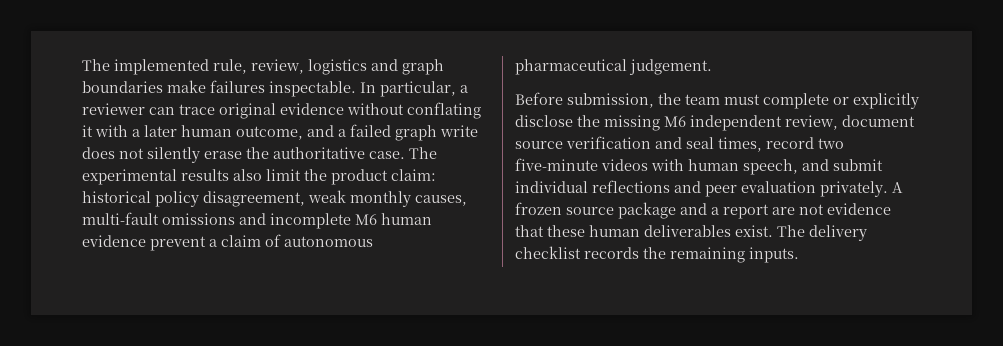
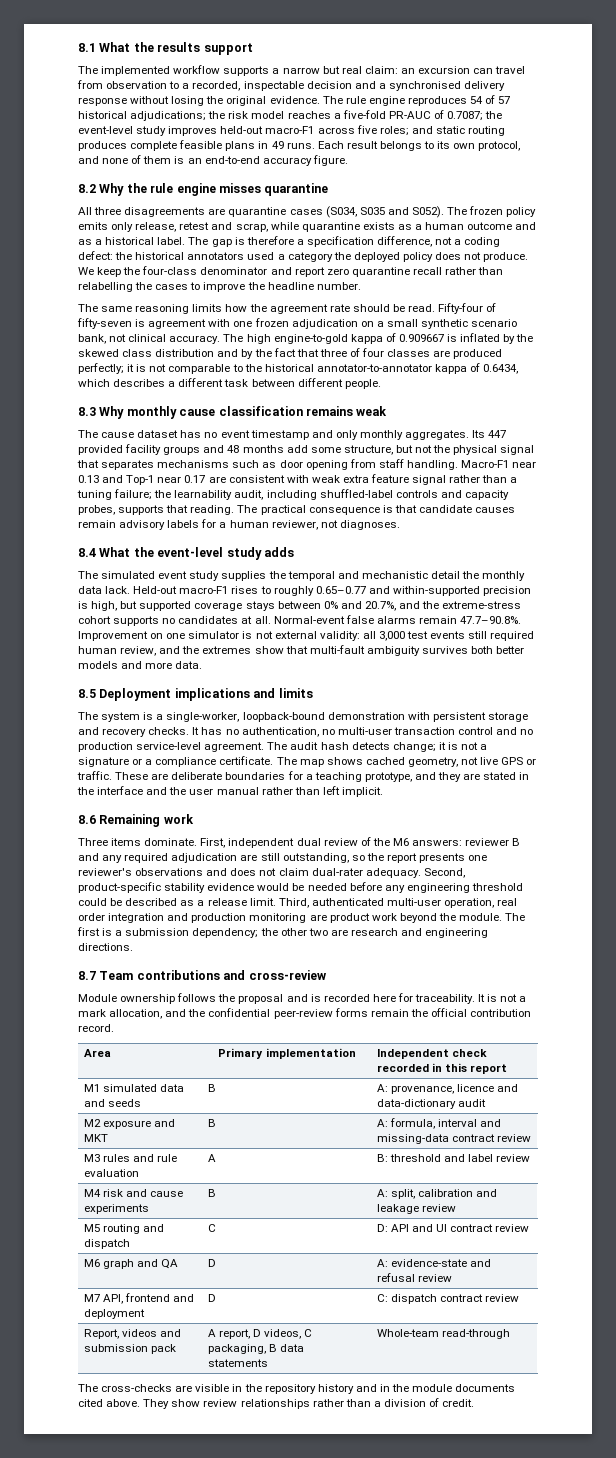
[82,59,444,75] [82,80,468,97] [82,102,481,119] [82,124,478,141] [82,147,437,163] [82,169,436,185] [82,190,467,207] [82,212,432,229] [82,234,373,251] [515,59,712,75] [515,92,919,109] [515,115,915,131] [515,136,844,152] [515,158,883,175] [515,180,903,197] [515,202,891,219] [515,225,867,241] [515,246,799,263] The implemented rule, review, logistics and graph boundaries make failures inspectable. In particular, a reviewer can trace original evidence without conflating it with a later human outcome, and a failed graph write does not silently erase the authoritative case. The experimental results also limit the product claim: historical policy disagreement, weak monthly causes, multi-fault omissions and incomplete M6 human evidence prevent a claim of autonomous pharmaceutical judgement. // Before submission, the team must complete or explicitly disclose the missing M6 independent review, document source verification and seal times, record two five-minute videos with human speech, and submit individual reflections and peer evaluation privately. A frozen source package and a report are not evidence that these human deliverables exist. The delivery checklist records the remaining inputs. -> [78,42,253,55] [78,65,526,76] [77,80,506,91] [78,95,511,106] [78,110,503,121] [78,125,506,136] [78,140,521,151] [78,155,348,166] [78,183,329,196] [78,206,537,218] [78,222,537,232] [78,236,501,247] [78,251,529,262] [78,266,504,277] [78,282,361,292] [78,303,497,314] [77,318,518,329] [78,333,534,344] [78,348,503,359] [78,363,519,374] [78,378,381,389] [78,406,388,419] [78,430,507,440] [78,444,535,455] [77,459,537,470] [78,474,518,485] [77,489,509,500] [78,505,516,515] [78,519,400,530] [78,547,294,560] [78,571,526,581] [78,586,532,596] [78,601,522,611] [78,615,522,626] [78,631,535,641] [78,645,525,656] [78,661,203,669] [78,688,313,701] [78,712,528,722] [78,727,534,737] [78,742,488,752] [78,756,537,767] [77,771,530,782] [77,786,383,797] [78,814,194,827] [78,837,521,848] [78,853,488,863] [78,868,465,878] [78,882,523,893] [78,898,518,908] [78,913,526,923] [77,927,489,938] [78,943,133,951] [78,970,326,980] [78,993,527,1004] [78,1008,532,1019] [78,1024,114,1032] [83,1049,111,1057] [218,1048,356,1059] [376,1049,487,1059] [376,1063,508,1074] [83,1084,185,1092] [83,1099,141,1107] [207,1084,216,1092] [376,1084,519,1094] [376,1099,486,1109] [83,1119,176,1129] [83,1134,108,1142] [207,1119,216,1127] [376,1118,502,1129] [376,1134,532,1144] [83,1154,178,1162] [83,1169,139,1177] [207,1154,216,1162] [376,1154,531,1162] [83,1189,184,1197] [83,1204,149,1214] [207,1189,216,1197] [376,1189,498,1199] [376,1204,456,1214] [83,1224,165,1234] [83,1239,130,1249] [207,1224,216,1232] [376,1224,530,1232] [83,1259,179,1269] [207,1259,216,1267] [376,1259,492,1267] [376,1273,452,1282] [83,1293,195,1304] [83,1309,145,1319] [207,1294,216,1302] [376,1294,520,1304] [83,1329,182,1339] [83,1344,176,1354] [207,1329,313,1339] [207,1344,305,1354] [207,1359,268,1367] [376,1329,510,1339] [78,1384,516,1394] [78,1398,475,1409] 8.1 What the results support // The implemented workflow supports a narrow but real claim: an excursion can travel from observation to a recorded, inspectable decision and a synchronised delivery response without losing the original evidence. The rule engine reproduces 54 of 57 historical adjudications; the risk model reaches a five-fold PR-AUC of 0.7087; the event-level study improves held-out macro-F1 across five roles; and static routing produces complete feasible plans in 49 runs. Each result belongs to its own protocol, and none of them is an end-to-end accuracy figure. // 8.2 Why the rule engine misses quarantine // All three disagreements are quarantine cases (S034, S035 and S052). The frozen policy emits only release, retest and scrap, while quarantine exists as a human outcome and as a historical label. The gap is therefore a specification difference, not a coding defect: the historical annotators used a category the deployed policy does not produce. We keep the four-class denominator and report zero quarantine recall rather than relabelling the cases to improve the headline number. // The same reasoning limits how the agreement rate should be read. Fifty-four of fifty-seven is agreement with one frozen adjudication on a small synthetic scenario bank, not clinical accuracy. The high engine-to-gold kappa of 0.909667 is inflated by the skewed class distribution and by the fact that three of four classes are produced perfectly; it is not comparable to the historical annotator-to-annotator kappa of 0.6434, which describes a different task between different people. // 8.3 Why monthly cause classification remains weak // The cause dataset has no event timestamp and only monthly aggregates. Its 447 provided facility groups and 48 months add some structure, but not the physical signal that separates mechanisms such as door opening from staff handling. Macro-F1 near 0.13 and Top-1 near 0.17 are consistent with weak extra feature signal rather than a tuning failure; the learnability audit, including shuffled-label controls and capacity probes, supports that reading. The practical consequence is that candidate causes remain advisory labels for a human reviewer, not diagnoses. // 8.4 What the event-level study adds // The simulated event study supplies the temporal and mechanistic detail the monthly data lack. Held-out macro-F1 rises to roughly 0.65–0.77 and within-supported precision is high, but supported coverage stays between 0% and 20.7%, and the extreme-stress cohort supports no candidates at all. Normal-event false alarms remain 47.7–90.8%. Improvement on one simulator is not external validity: all 3,000 test events still required human review, and the extremes show that multi-fault ambiguity survives both better models and more data. // 8.5 Deployment implications and limits // The system is a single-worker, loopback-bound demonstration with persistent storage and recovery checks. It has no authentication, no multi-user transaction control and no production service-level agreement. The audit hash detects change; it is not a signature or a compliance certificate. The map shows cached geometry, not live GPS or traffic. These are deliberate boundaries for a teaching prototype, and they are stated in the interface and the user manual rather than left implicit. // 8.6 Remaining work // Three items dominate. First, independent dual review of the M6 answers: reviewer B and any required adjudication are still outstanding, so the report presents one reviewer's observations and does not claim dual-rater adequacy. Second, product-specific stability evidence would be needed before any engineering threshold could be described as a release limit. Third, authenticated multi-user operation, real order integration and production monitoring are product work beyond the module. The first is a submission dependency; the other two are research and engineering directions. // 8.7 Team contributions and cross-review // Module ownership follows the proposal and is recorded here for traceability. It is not a mark allocation, and the confidential peer-review forms remain the official contribution record. // Area | Primary implementation | Independent check recorded in this report // M1 simulated data and seeds | B | A: provenance, licence and data-dictionary audit // M2 exposure and MKT | B | A: formula, interval and missing-data contract review // M3 rules and rule evaluation | A | B: threshold and label review // M4 risk and cause experiments | B | A: split, calibration and leakage review // M5 routing and dispatch | C | D: API and UI contract review // M6 graph and QA | D | A: evidence-state and refusal review // M7 API, frontend and deployment | D | C: dispatch contract review // Report, videos and submission pack | A report, D videos, C packaging, B data statements | Whole-team read-through // The cross-checks are visible in the repository history and in the module documents cited above. They show review relationships rather than a division of credit.

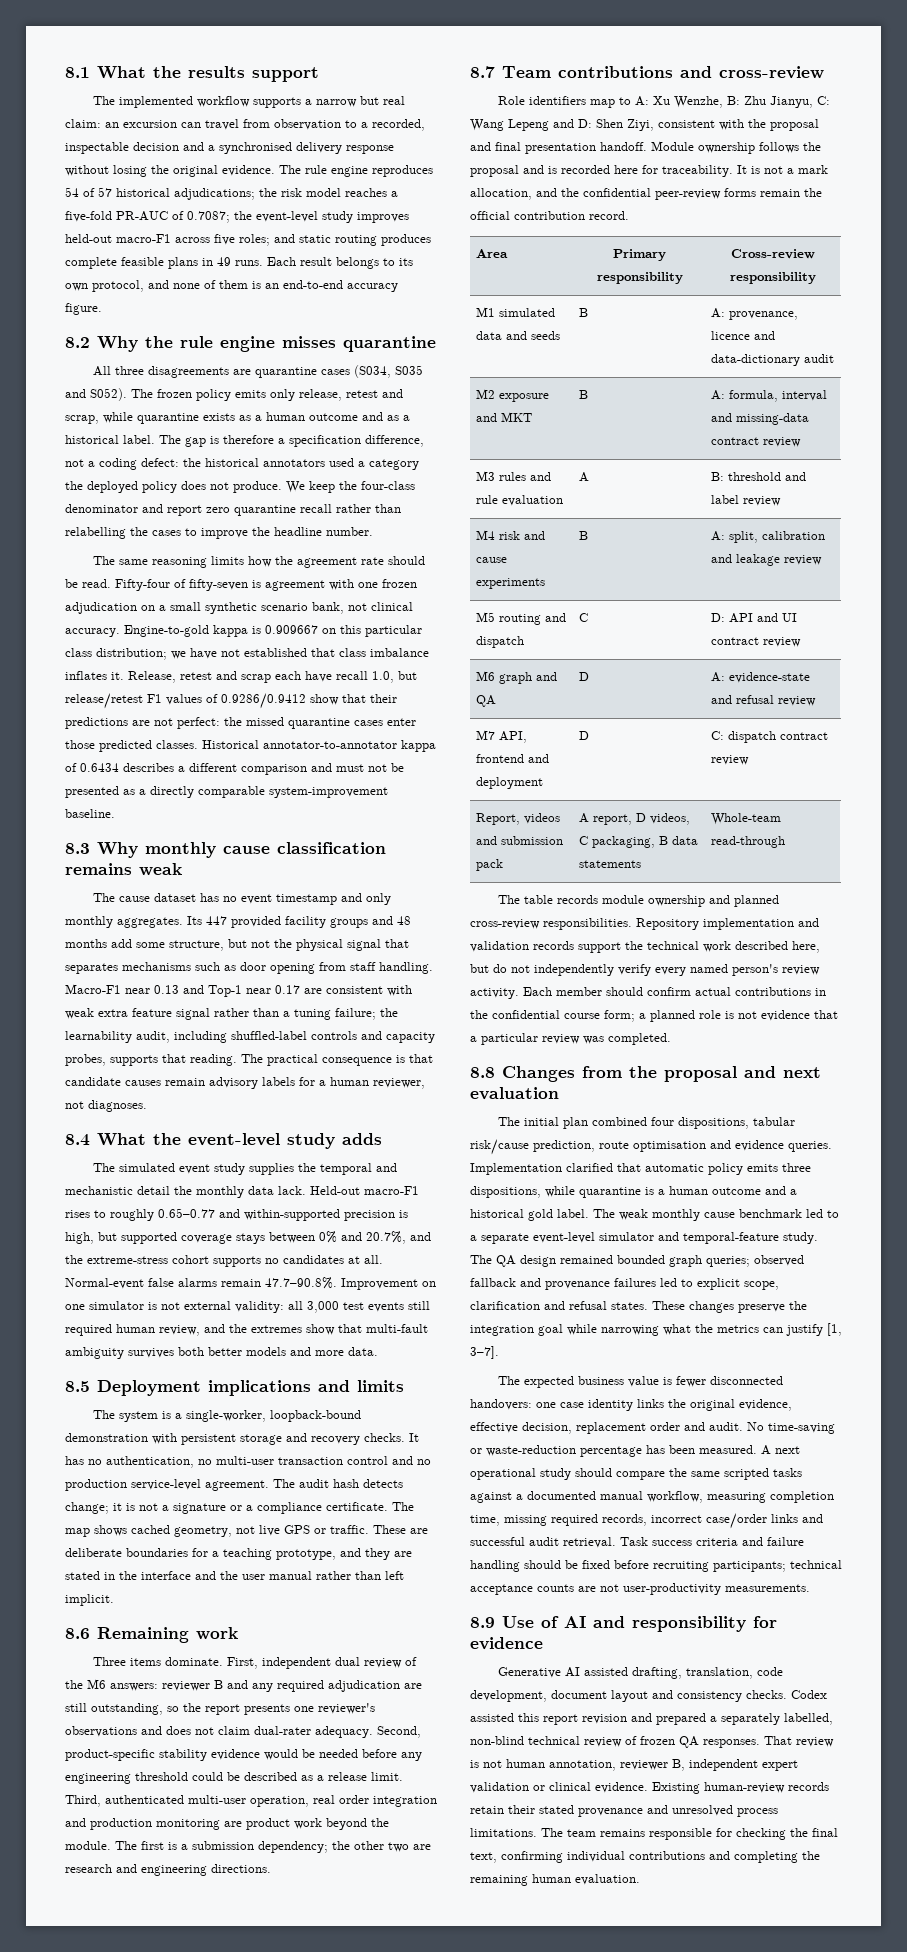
[223,333,534,344] [78,348,503,359] [78,363,314,374] The high engine-to-gold kappa of 0.909667 is inflated by the skewed class distribution and by the fact that three of four classes are produced perfectly; it is not comparable to the historical -> [124,625,422,637] [65,648,429,660] [65,671,417,683] [65,693,397,709] [65,717,416,729] [65,740,259,752] Engine-to-gold kappa is 0.909667 on this particular class distribution; we have not established that class imbalance inflates it. Release, retest and scrap each have recall 1.0, but release/retest F1 values of 0.9286/0.9412 show that their predictions are not perfect: the missed quarantine cases enter those predicted classes. Historical
[483,364,519,374] [78,379,110,387] 0.6434, which -> [80,763,119,772] 0.6434
[224,378,381,389] task between different people. -> [241,763,404,775] [65,786,388,798] [65,809,115,818] comparison and must not be presented as a directly comparable system-improvement baseline.
(326, 975) none -> [498,96,831,108] [470,119,819,131] [470,142,647,154] Role identifiers map to A: Xu Wenzhe, B: Zhu Jianyu, C: Wang Lepeng and D: Shen Ziyi, consistent with the proposal and final presentation handoff.
[265,1048,356,1059] [376,1049,487,1059] [376,1063,508,1074] implementation | Independent check recorded in this report -> [596,272,683,284] [731,249,815,259] [730,272,816,284] responsibility | Cross-review responsibility
[101,1384,516,1394] [78,1398,475,1409] cross-checks are visible in the repository history and in the module documents cited above. They show review relationships rather than a division of credit. -> [524,895,780,907] [470,918,819,930] [470,941,820,953] [470,964,820,976] [470,987,826,999] [470,1010,838,1022] [470,1033,671,1045] [470,1066,821,1082] [470,1087,559,1100] [498,1117,796,1129] [470,1139,832,1155] [470,1163,811,1175] [470,1186,797,1198] [470,1209,839,1221] [470,1232,818,1244] [470,1255,804,1267] [470,1278,779,1290] [470,1301,807,1313] [470,1323,842,1336] [470,1346,499,1359] [498,1376,784,1388] [470,1399,792,1411] [470,1422,835,1434] [470,1445,800,1457] [470,1468,802,1480] [470,1491,834,1503] [470,1513,823,1529] [470,1537,804,1548] [470,1560,842,1572] [470,1583,810,1595] [470,1616,777,1632] [470,1637,543,1650] [498,1667,784,1679] [470,1690,827,1702] [470,1713,833,1725] [470,1736,834,1748] [470,1759,798,1771] [470,1782,829,1794] [470,1805,778,1817] [470,1828,838,1840] [470,1851,820,1863] [470,1874,640,1886] table records module ownership and planned cross-review responsibilities. Repository implementation and validation records support the technical work described here, but do not independently verify every named person's review activity. Each member should confirm actual contributions in the confidential course form; a planned role is not evidence that a particular review was completed. // 8.8 Changes from the proposal and next evaluation // The initial plan combined four dispositions, tabular risk/cause prediction, route optimisation and evidence queries. Implementation clarified that automatic policy emits three dispositions, while quarantine is a human outcome and a historical gold label. The weak monthly cause benchmark led to a separate event-level simulator and temporal-feature study. The QA design remained bounded graph queries; observed fallback and provenance failures led to explicit scope, clarification and refusal states. These changes preserve the integration goal while narrowing what the metrics can justify [1, 3–7]. // The expected business value is fewer disconnected handovers: one case identity links the original evidence, effective decision, replacement order and audit. No time-saving or waste-reduction percentage has been measured. A next operational study should compare the same scripted tasks against a documented manual workflow, measuring completion time, missing required records, incorrect case/order links and successful audit retrieval. Task success criteria and failure handling should be fixed before recruiting participants; technical acceptance counts are not user-productivity measurements. // 8.9 Use of AI and responsibility for evidence // Generative AI assisted drafting, translation, code development, document layout and consistency checks. Codex assisted this report revision and prepared a separately labelled, non-blind technical review of frozen QA responses. That review is not human annotation, reviewer B, independent expert validation or clinical evidence. Existing human-review records retain their stated provenance and unresolved process limitations. The team remains responsible for checking the final text, confirming individual contributions and completing the remaining human evaluation.

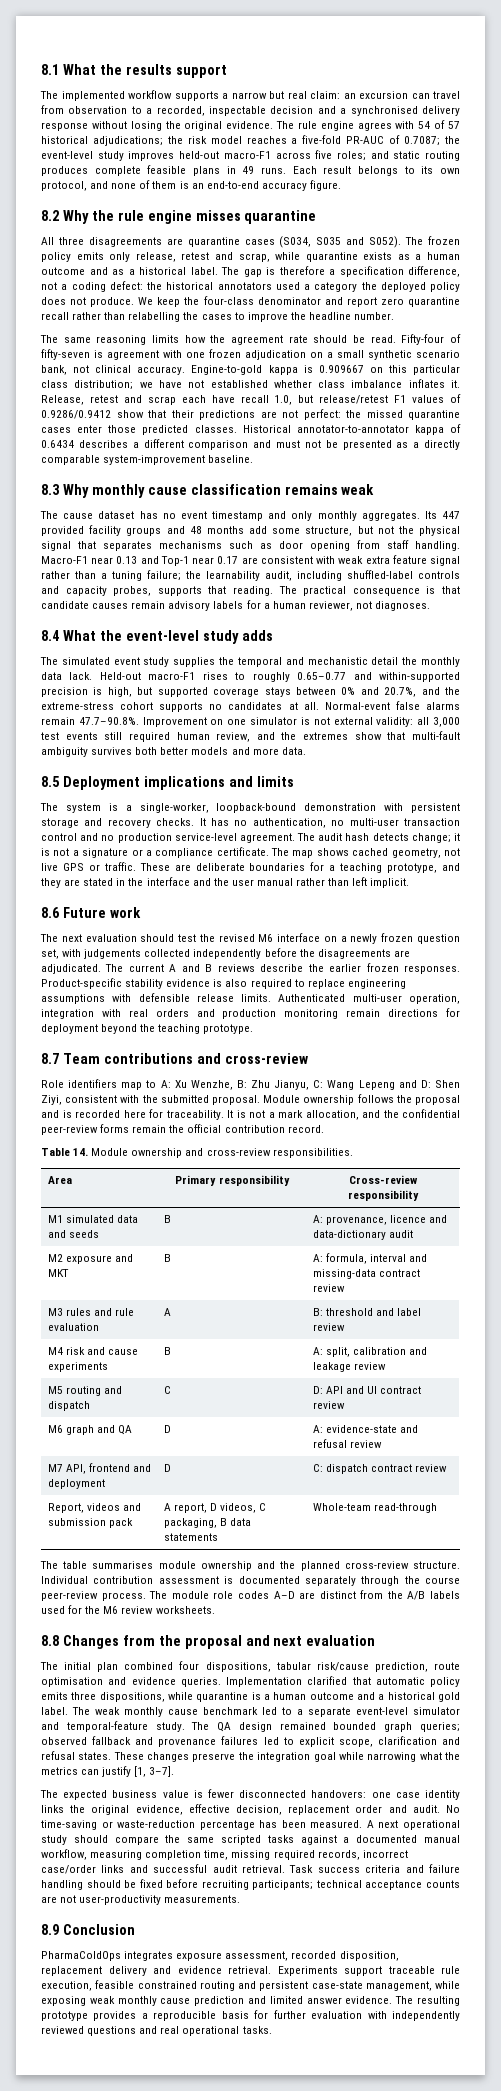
[372,165,433,177] reproduces -> [357,121,415,131] agrees with
[311,648,335,657] that -> [273,380,312,388] whether
[97,1627,189,1643] Remaining -> [62,907,106,918] Future
[93,1657,418,1669] [65,1679,422,1692] [65,1703,375,1715] [65,1726,421,1738] [65,1749,422,1761] [65,1772,403,1784] [65,1795,437,1807] [65,1818,389,1830] [65,1841,431,1853] [65,1864,271,1876] Three items dominate. First, independent dual review of the M6 answers: reviewer B and any required adjudication are still outstanding, so the report presents one reviewer's observations and does not claim dual-rater adequacy. Second, product-specific stability evidence would be needed before any engineering threshold could be described as a release limit. Third, authenticated multi-user operation, real order integration and production monitoring are product work beyond the module. The first is a submission dependency; the other two are research and engineering directions. -> [40,933,461,944] [41,948,410,959] [41,963,460,974] [41,978,406,989] [41,993,460,1004] [41,1008,460,1019] [41,1024,254,1034] The next evaluation should test the revised M6 interface on a newly frozen question set, with judgements collected independently before the disagreements are adjudicated. The current A and B reviews describe the earlier frozen responses. Product-specific stability evidence is also required to replace engineering assumptions with defensible release limits. Authenticated multi-user operation, integration with real orders and production monitoring remain directions for deployment beyond the teaching prototype.
[770,119,819,131] [470,142,647,154] proposal and final presentation handoff. -> [160,1095,260,1105] submitted proposal.
(629, 215) none -> [41,1148,353,1158] // Table 14. Module ownership and cross-review responsibilities.
[557,895,599,904] records -> [92,1561,154,1569] summarises
(731, 899) none -> [280,1561,296,1569] the
[543,918,819,930] [470,941,820,953] [470,964,820,976] [470,987,826,999] [470,1010,838,1022] [470,1033,671,1045] responsibilities. Repository implementation and validation records support the technical work described here, but do not independently verify every named person's review activity. Each member should confirm actual contributions in the confidential course form; a planned role is not evidence that a particular review was completed. -> [413,1561,460,1569] [41,1576,460,1586] [41,1590,460,1601] [41,1605,215,1614] structure. Individual contribution assessment is documented separately through the course peer-review process. The module role codes A–D are distinct from the A/B labels used for the M6 review worksheets.
[502,1616,777,1632] [470,1637,543,1650] [498,1667,784,1679] [470,1690,827,1702] [470,1713,833,1725] [470,1736,834,1748] [470,1759,798,1771] [470,1782,829,1794] [470,1805,778,1817] [470,1828,838,1840] [470,1851,820,1863] [470,1874,640,1886] Use of AI and responsibility for evidence // Generative AI assisted drafting, translation, code development, document layout and consistency checks. Codex assisted this report revision and prepared a separately labelled, non-blind technical review of frozen QA responses. That review is not human annotation, reviewer B, independent expert validation or clinical evidence. Existing human-review records retain their stated provenance and unresolved process limitations. The team remains responsible for checking the final text, confirming individual contributions and completing the remaining human evaluation. -> [62,1924,135,1935] [41,1951,399,1961] [41,1966,460,1976] [41,1980,460,1991] [41,1996,461,2006] [41,2010,460,2021] [41,2026,272,2036] Conclusion // PharmaColdOps integrates exposure assessment, recorded disposition, replacement delivery and evidence retrieval. Experiments support traceable rule execution, feasible constrained routing and persistent case-state management, while exposing weak monthly cause prediction and limited answer evidence. The resulting prototype provides a reproducible basis for further evaluation with independently reviewed questions and real operational tasks.

